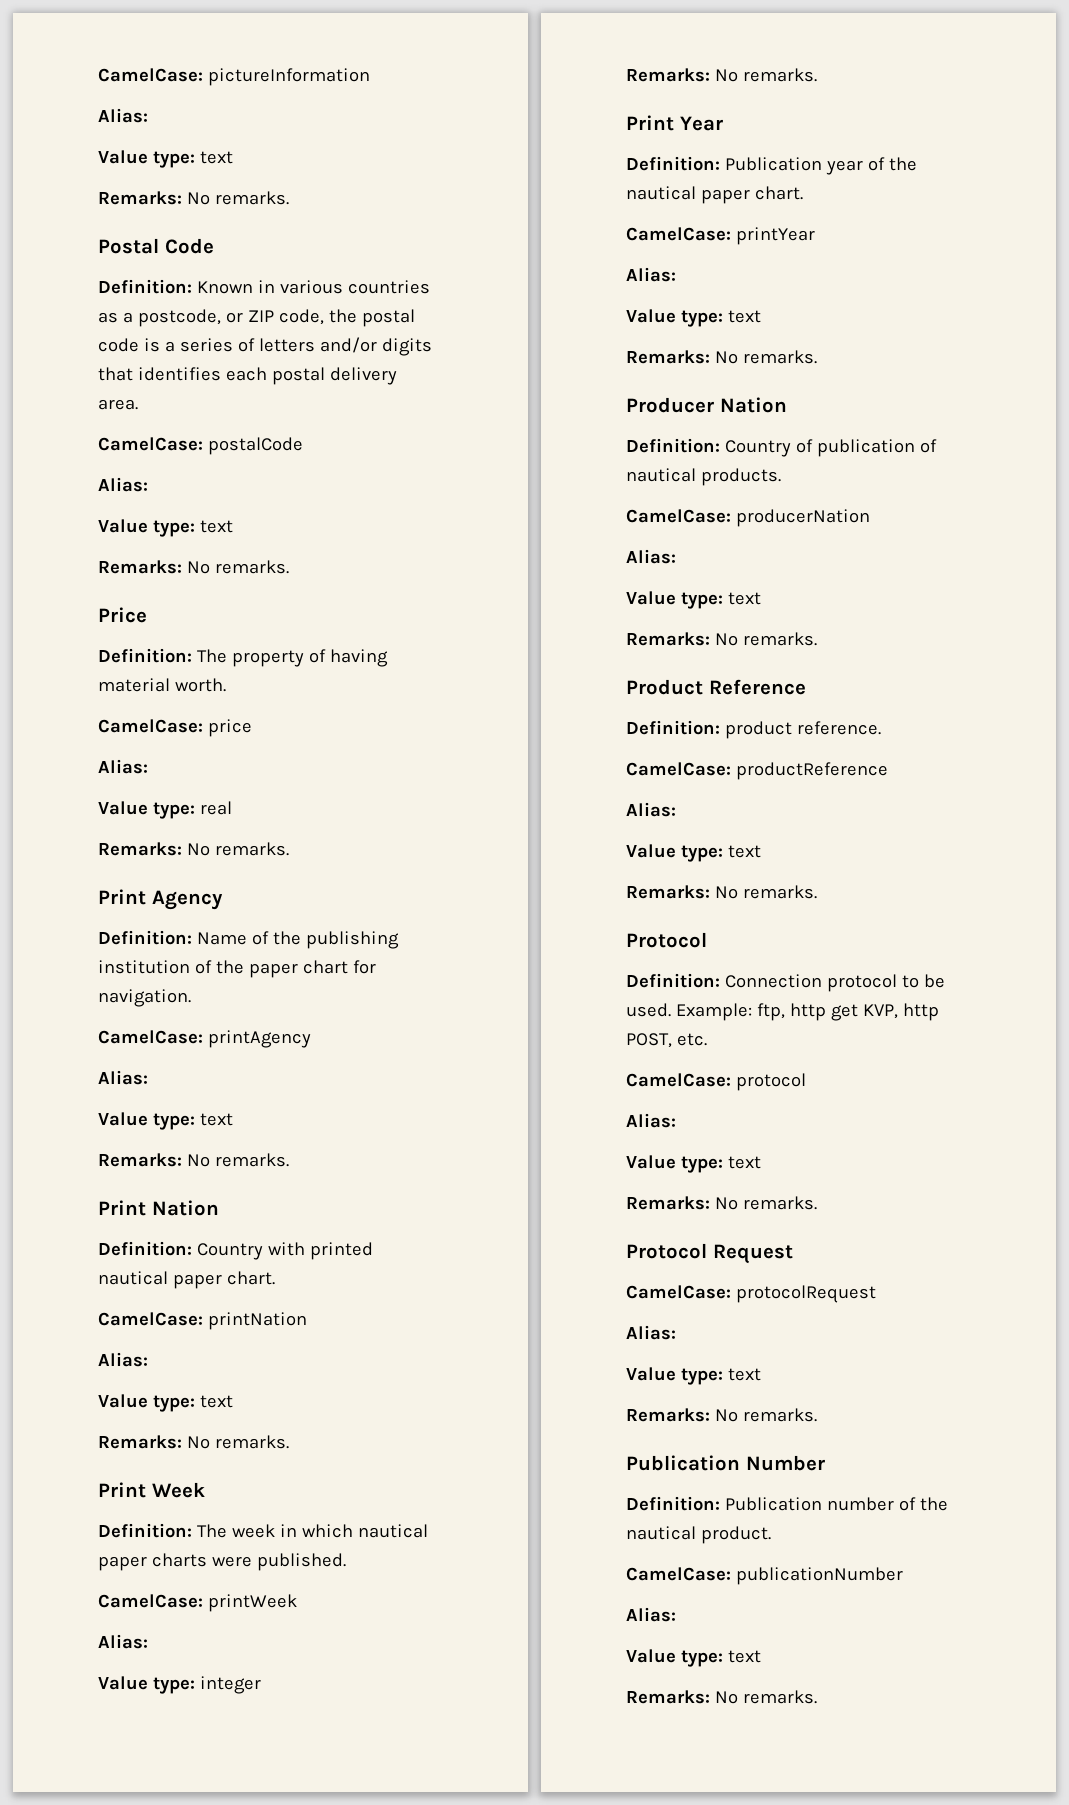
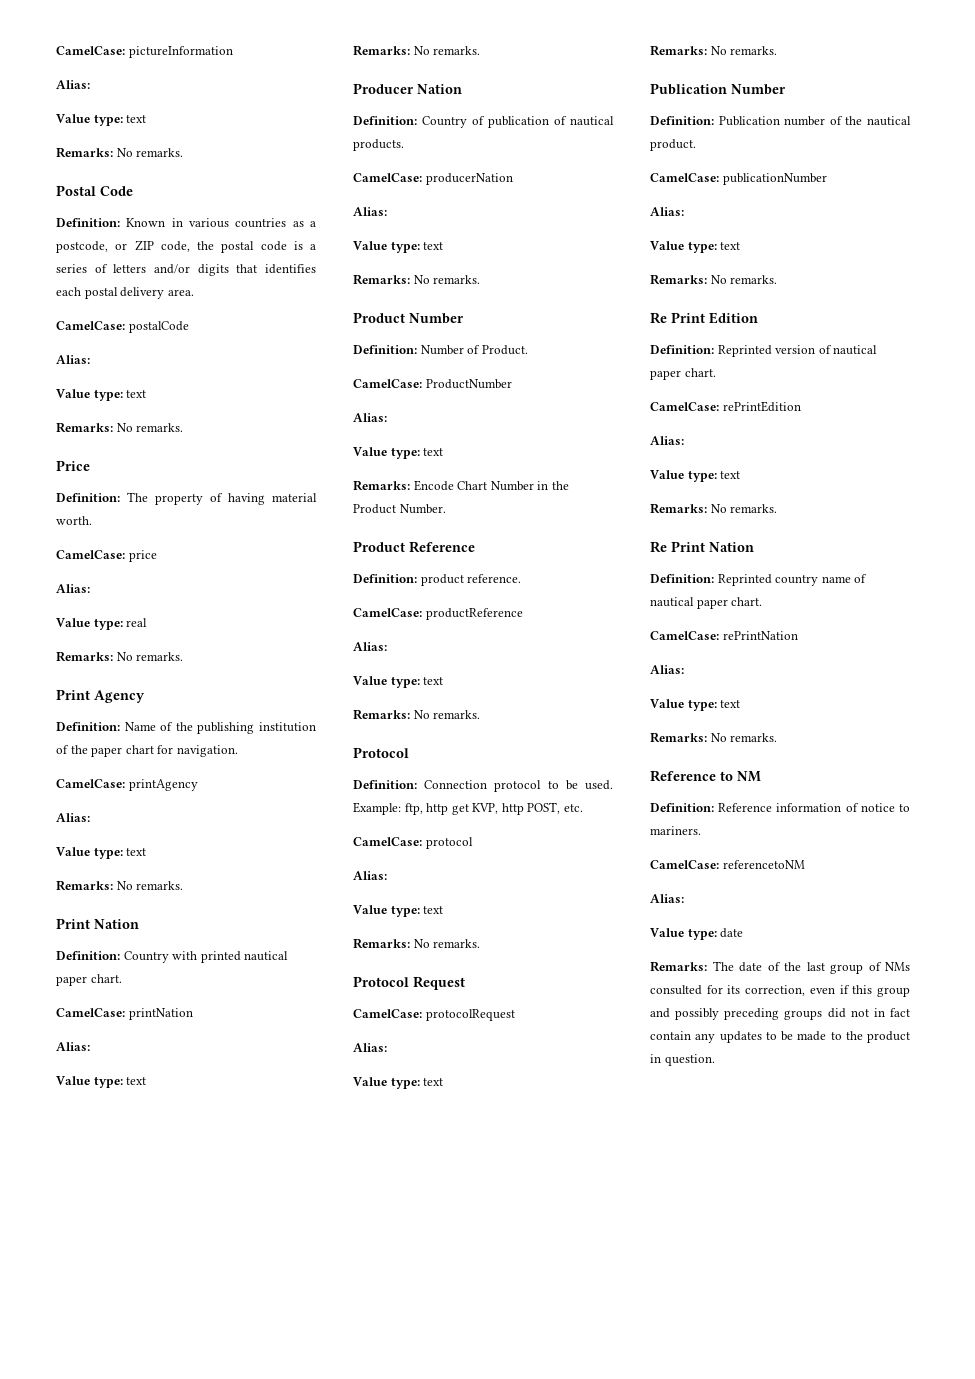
[98,1482,205,1498] [98,1523,428,1538] [98,1553,346,1571] [98,1594,297,1612] [98,1634,148,1649] [98,1676,261,1694] [626,68,817,82] [626,115,723,131] [626,156,917,175] [626,186,803,204] [626,227,815,245] [626,267,676,282] [626,309,761,327] [626,350,817,364] // Print Week // Definition: The week in which nautical paper charts were published. // CamelCase: printWeek // Alias: // Value type: integer // Remarks: No remarks. // Print Year // Definition: Publication year of the nautical paper chart. // CamelCase: printYear // Alias: // Value type: text // Remarks: No remarks. -> (481, 50) none
(817, 639) none -> [353,312,464,324] [353,345,528,355] [353,379,512,389] [353,413,387,422] [353,447,444,459] [353,480,569,491] [353,504,446,514] // Product Number // Definition: Number of Product. // CamelCase: ProductNumber // Alias: // Value type: text // Remarks: Encode Chart Number in the Product Number.
(817, 1697) none -> [650,312,758,324] [650,345,878,357] [650,368,716,380] [650,401,801,412] [650,436,684,445] [650,470,741,482] [650,503,778,514] [650,541,754,553] [650,574,868,586] [650,597,763,609] [650,631,798,640] [650,665,684,674] [650,699,741,711] [650,732,778,743] [650,770,761,782] [650,803,910,812] [650,826,701,835] [650,860,805,869] [650,894,684,903] [650,928,744,940] [650,961,910,974] [650,985,910,997] [650,1008,910,1020] [650,1031,910,1043] [650,1054,715,1066] // Re Print Edition // Definition: Reprinted version of nautical paper chart. // CamelCase: rePrintEdition // Alias: // Value type: text // Remarks: No remarks. // Re Print Nation // Definition: Reprinted country name of nautical paper chart. // CamelCase: rePrintNation // Alias: // Value type: text // Remarks: No remarks. // Reference to NM // Definition: Reference information of notice to mariners. // CamelCase: referencetoNM // Alias: // Value type: date // Remarks: The date of the last group of NMs consulted for its correction, even if this group and possibly preceding groups did not in fact contain any updates to be made to the product in question.

